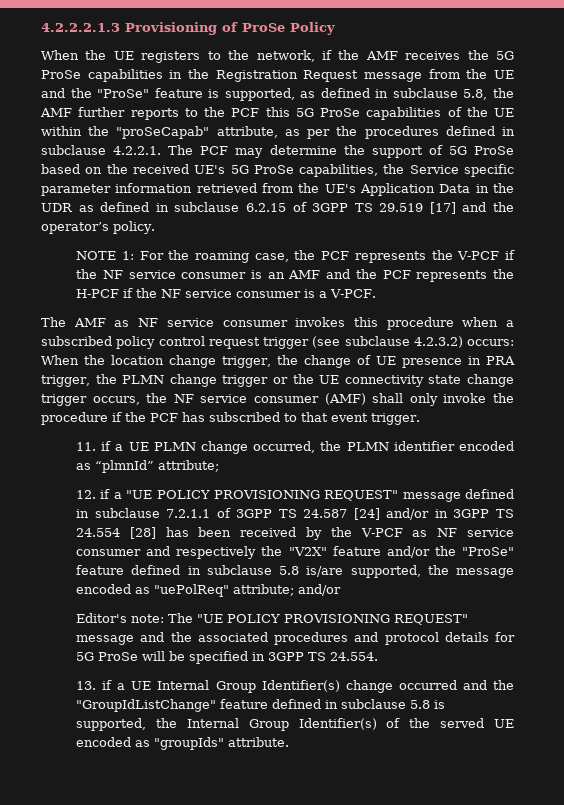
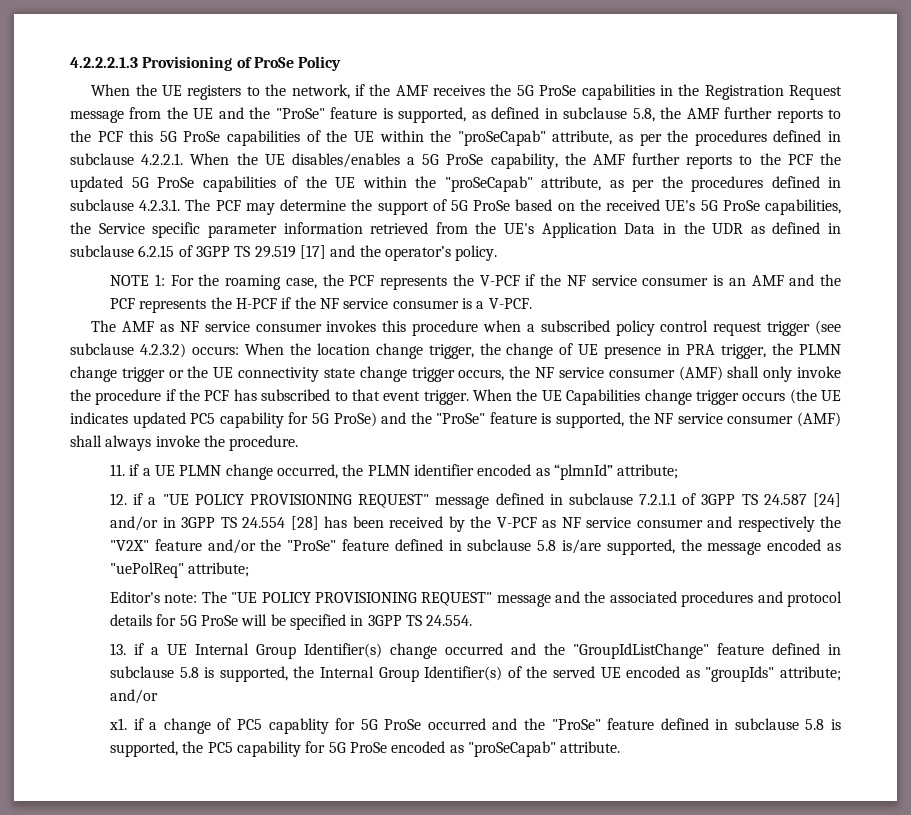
(162, 150) none -> [190,153,841,169] [70,176,841,192] [70,199,181,211] When the UE disables/enables a 5G ProSe capability, the AMF further reports to the PCF the updated 5G ProSe capabilities of the UE within the "proSeCapab" attribute, as per the procedures defined in subclause 4.2.3.1.
(420, 419) none -> [473,389,841,405] [70,412,842,428] [70,435,299,451] When the UE Capabilities change trigger occurs (the UE indicates updated PC5 capability for 5G ProSe) and the "ProSe" feature is supported, the NF service consumer (AMF) shall always invoke the procedure.
[298,584,342,596] and/or -> (250, 569) none
(225, 743) none -> [779,666,841,681] [110,689,159,704] [109,718,842,734] [110,741,556,757] attribute; and/or // x1. if a change of PC5 capablity for 5G ProSe occurred and the "ProSe" feature defined in subclause 5.8 is supported, the PC5 capability for 5G ProSe encoded as "proSeCapab"

